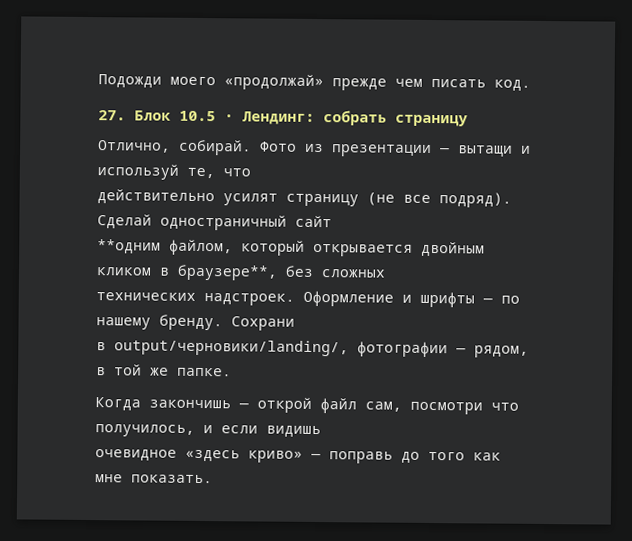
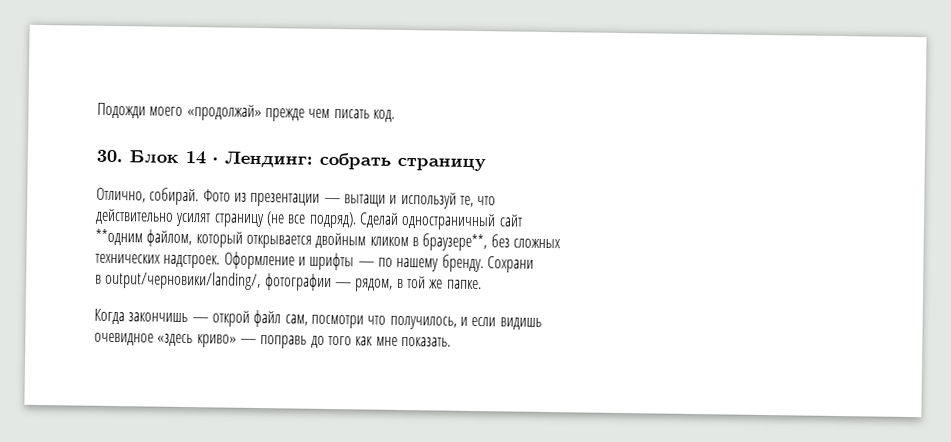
[98,110,216,122] 27. Блок 10.5 -> [96,149,206,165] 30. Блок 14

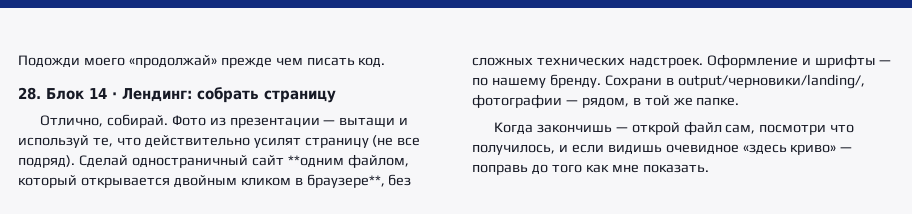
[96,149,123,163] 30. -> [18,87,41,100] 28.
(497, 201) // -> (141, 141) none
(523, 220) // -> (284, 160) none
(561, 243) // -> (533, 61) none
(534, 264) // -> (662, 81) none
(542, 323) // -> (662, 149) none

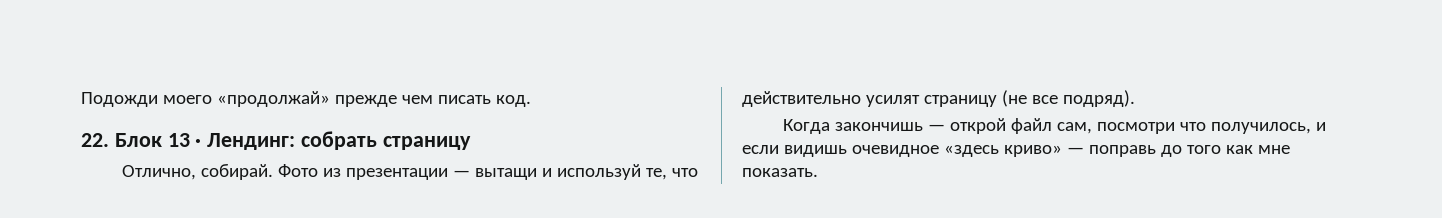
[18,87,107,100] 28. Блок 14 -> [81,133,190,147] 22. Блок 13
[78,154,409,168] [18,174,412,188] [472,54,892,68] [472,74,865,89] [472,94,740,108] Сделай одностраничный сайт **одним файлом, который открывается двойным кликом в браузере**, без сложных технических надстроек. Оформление и шрифты — по нашему бренду. Сохрани в output/черновики/landing/, фотографии — рядом, в той же папке. -> (1135, 98) none

